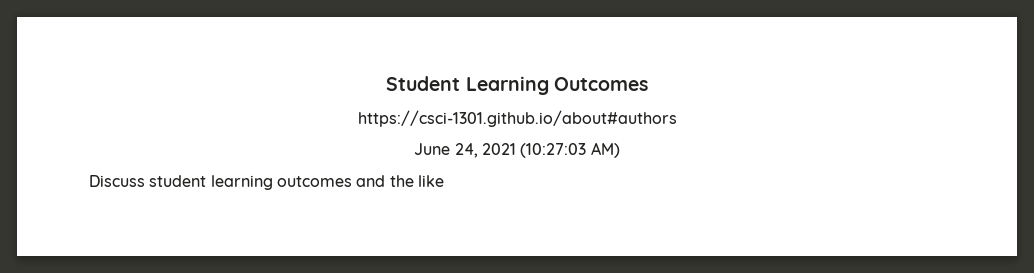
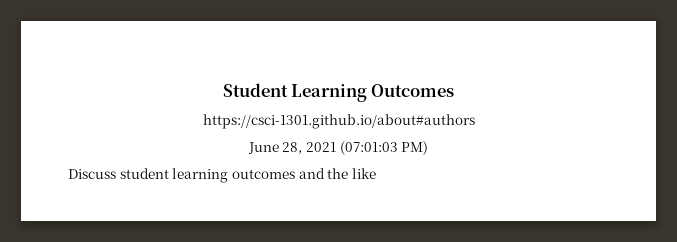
[454,142,620,158] 24, 2021 (10:27:03 AM) -> [282,141,429,155] 28, 2021 (07:01:03 PM)

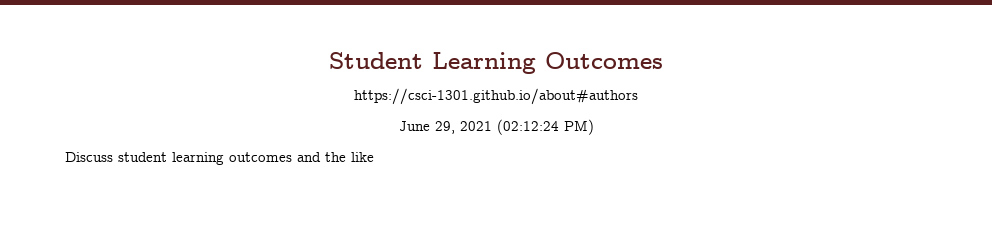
[282,141,398,155] 28, 2021 (07:01:03 -> [434,119,559,135] 29, 2021 (02:12:24

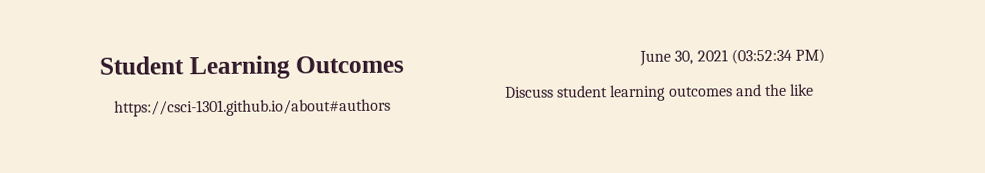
[434,119,559,135] 29, 2021 (02:12:24 -> [674,48,792,65] 30, 2021 (03:52:34

